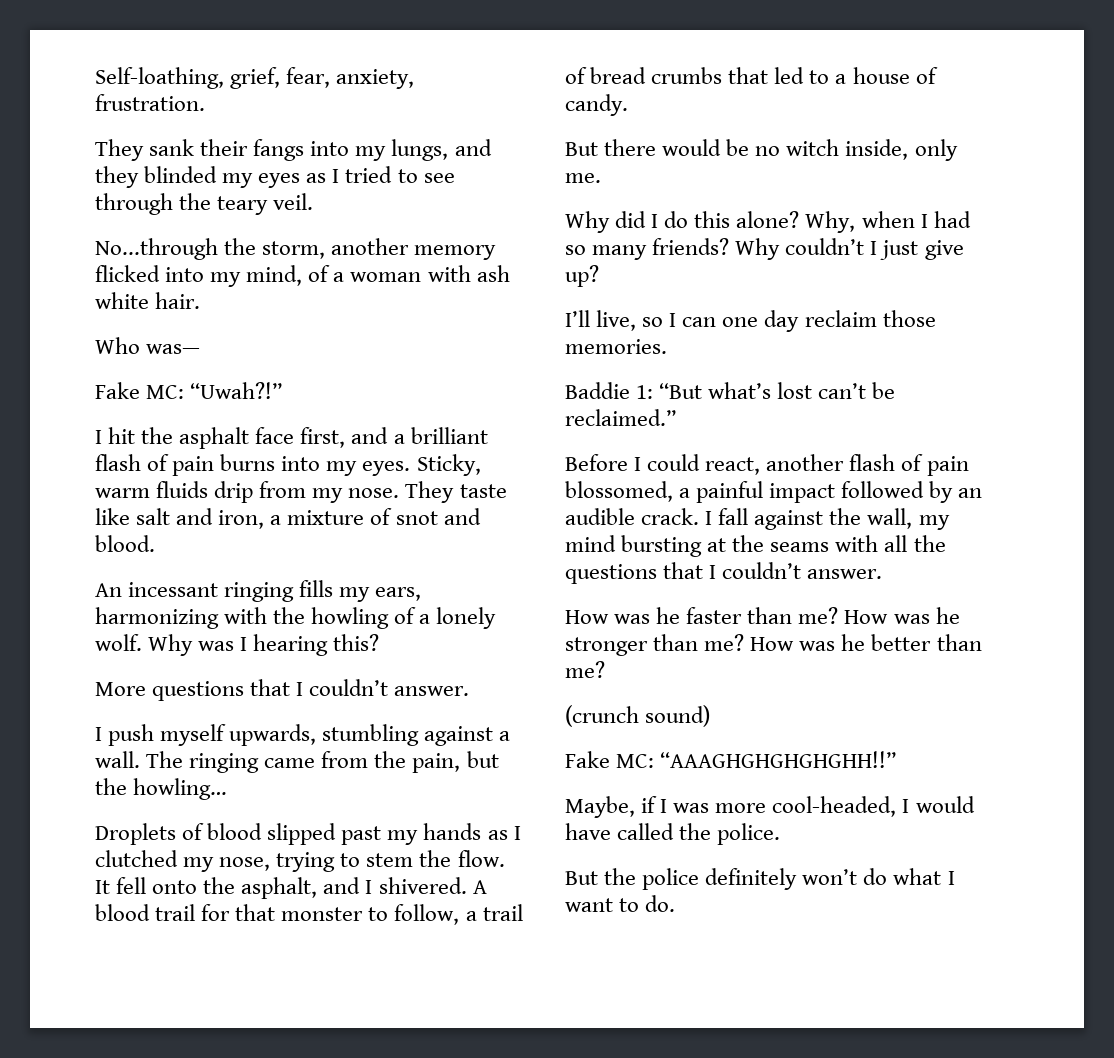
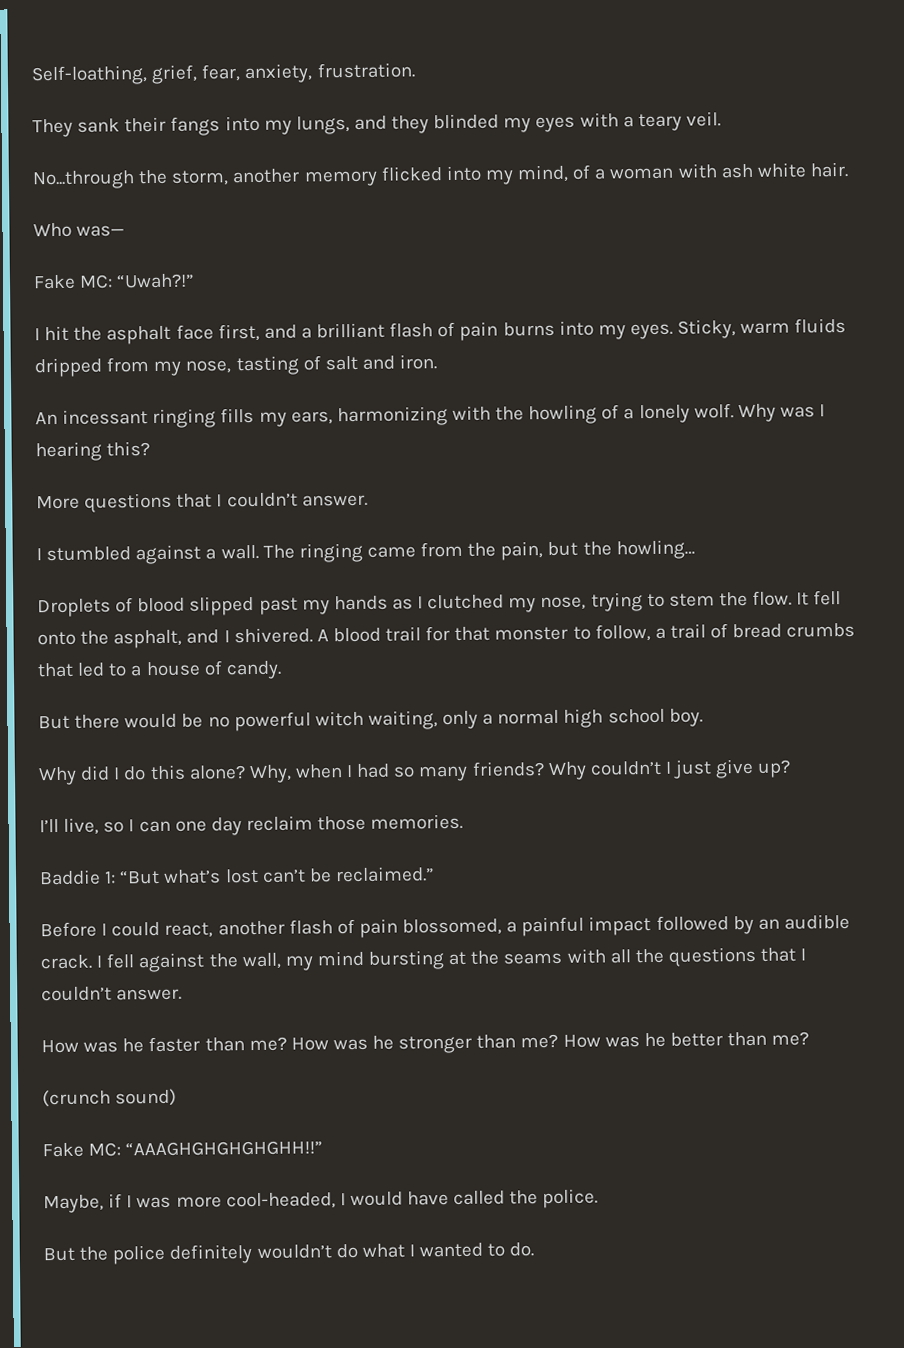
[306,166,455,183] [95,193,212,215] as I tried to see through the -> [579,112,634,128] with a
[214,481,254,503] drip -> [34,357,102,378] dripped
[348,481,507,503] [95,508,481,529] [95,535,155,552] nose. They taste like salt and iron, a mixture of snot and blood. -> [185,354,438,376] nose, tasting of salt and iron.
[108,724,420,746] push myself upwards, stumbling -> [46,546,132,562] stumbled
[786,139,958,161] [565,173,601,183] witch inside, only me. -> [233,708,703,732] powerful witch waiting, only a normal high school boy.
[718,508,749,525] fall -> [106,953,135,969] fell
[802,869,858,885] won’t -> [256,1244,332,1260] wouldn’t
[565,898,613,912] want -> [419,1242,484,1258] wanted

